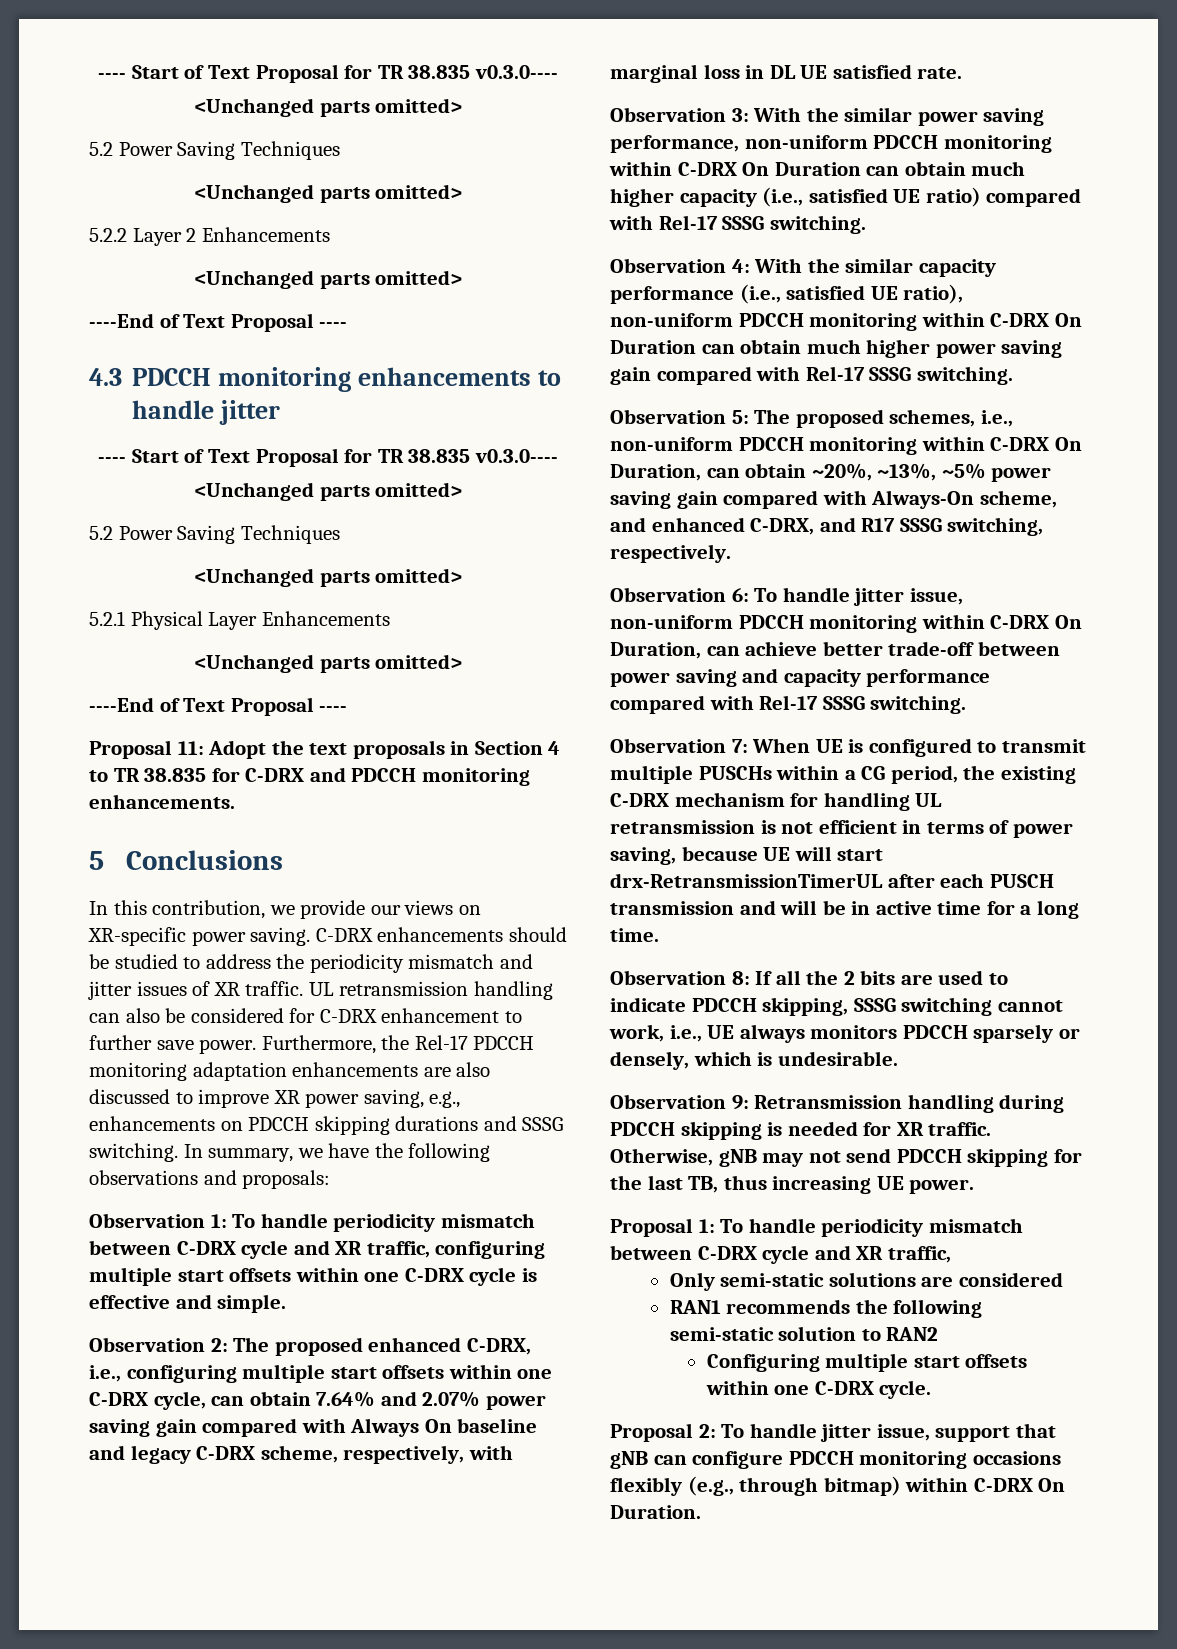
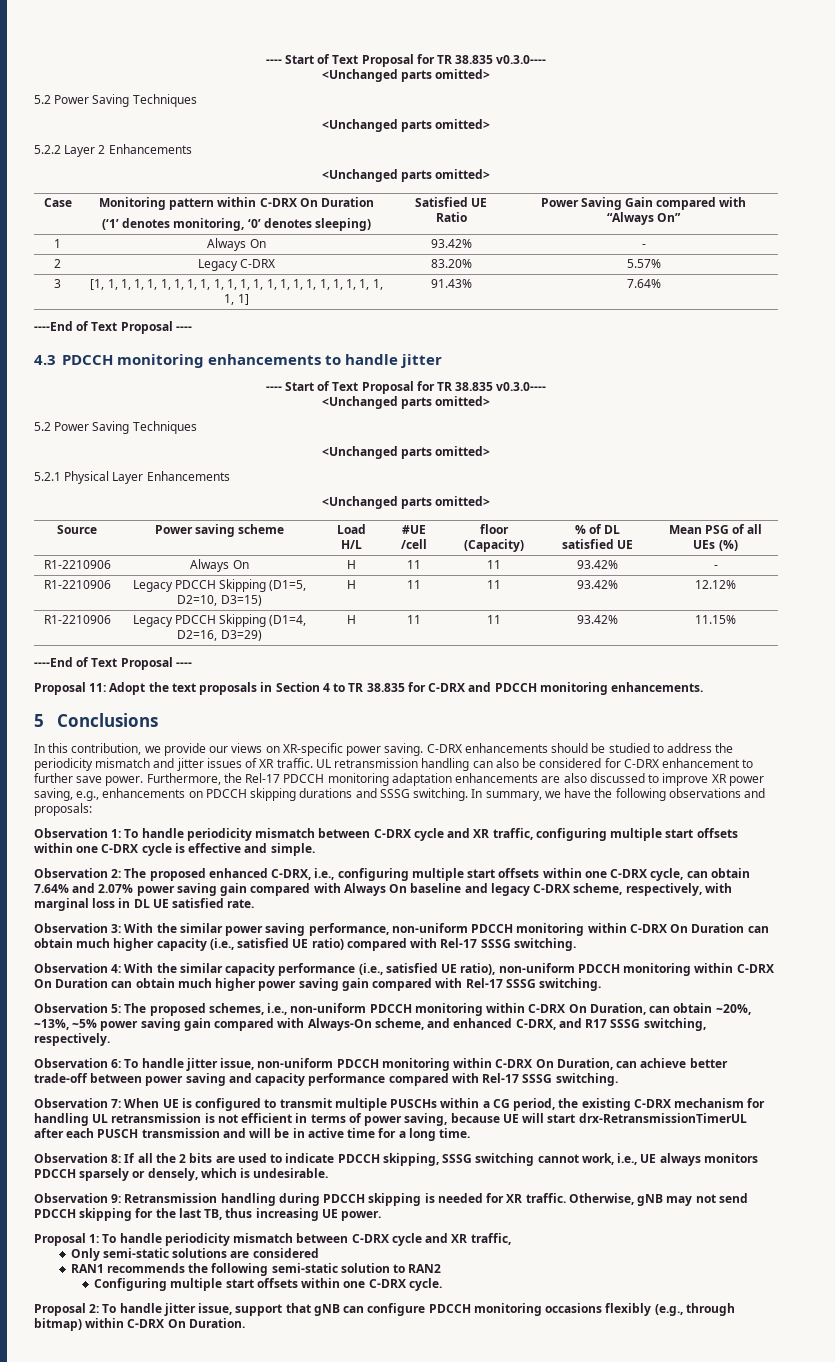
(463, 277) none -> [43,198,72,207] [98,197,375,210] [101,218,372,231] [414,197,488,207] [435,212,467,222] [540,197,747,210] [606,212,682,225] [54,239,61,248] [207,238,266,251] [430,239,472,248] [641,244,646,248] [54,259,61,268] [197,259,276,271] [430,259,472,268] [626,259,661,268] [54,279,61,288] [90,279,383,290] [224,294,249,305] [430,279,472,288] [626,279,661,288] // Case | Monitoring pattern within C-DRX On Duration // (‘1’ denotes monitoring, ‘0’ denotes sleeping) | Satisfied UE Ratio | Power Saving Gain compared with “Always On” // 1 | Always On | 93.42% | - // 2 | Legacy C-DRX | 83.20% | 5.57% // 3 | [1, 1, 1, 1, 1, 1, 1, 1, 1, 1, 1, 1, 1, 1, 1, 1, 1, 1, 1, 1, 1, 1, 1, 1] | 91.43% | 7.64%
(463, 661) none -> [57,525,97,534] [154,524,285,537] [336,524,366,534] [340,540,362,549] [402,525,426,534] [401,539,427,549] [479,524,509,534] [463,539,524,552] [574,524,621,534] [561,539,634,549] [668,524,763,534] [693,540,738,551] [43,560,111,569] [190,559,249,572] [346,560,356,569] [407,560,421,569] [486,560,501,569] [577,560,618,569] [713,565,718,569] [43,580,111,589] [132,579,307,592] [177,595,262,606] [346,580,356,589] [407,580,421,589] [486,580,501,589] [577,580,618,589] [695,580,736,589] [43,615,111,624] [132,614,307,627] [177,630,262,641] [346,615,356,624] [407,615,421,624] [486,615,501,624] [577,615,618,624] [695,615,736,624] // Source | Power saving scheme | Load H/L | #UE /cell | floor (Capacity) | % of DL satisfied UE | Mean PSG of all UEs (%) // R1-2210906 | Always On | H | 11 | 11 | 93.42% | - // R1-2210906 | Legacy PDCCH Skipping (D1=5, D2=10, D3=15) | H | 11 | 11 | 93.42% | 12.12% // R1-2210906 | Legacy PDCCH Skipping (D1=4, D2=16, D3=29) | H | 11 | 11 | 93.42% | 11.15%

